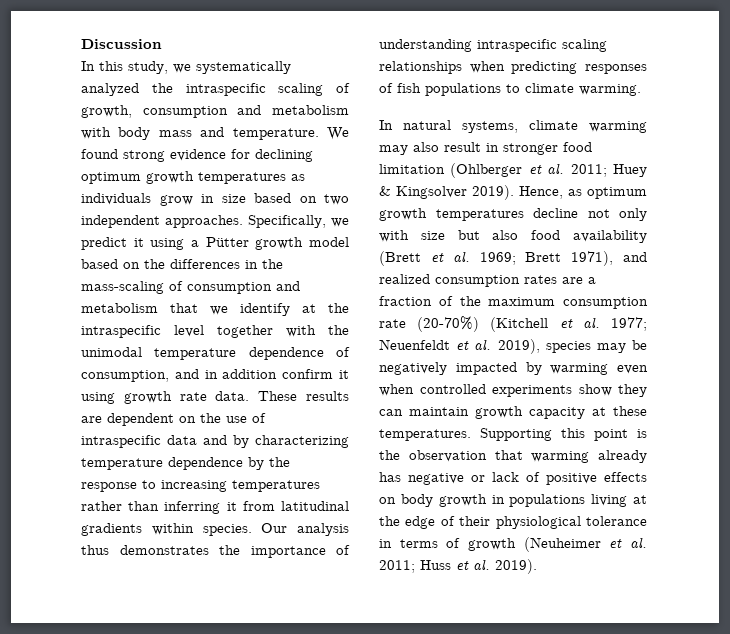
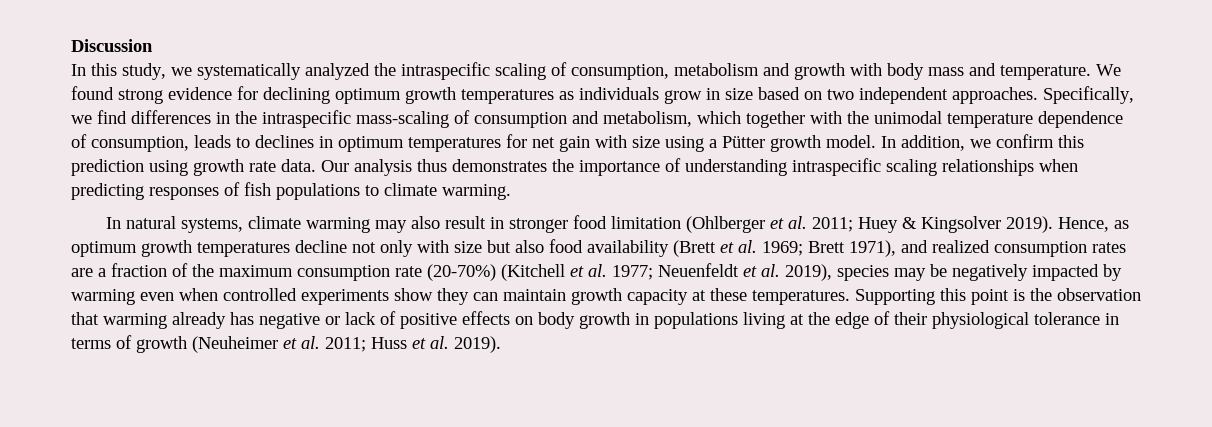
[81,105,349,118] growth, consumption and metabolism -> [571,63,845,80] consumption, metabolism and growth
[81,237,349,250] [81,259,165,269] predict it using a Pütter growth model based on the -> [97,110,127,124] find
(283, 264) none -> [262,110,351,128] intraspecific
[81,303,349,316] [81,325,204,338] metabolism that we identify at the intraspecific level -> [603,111,741,127] metabolism, which
[174,369,349,379] [81,391,349,404] [81,413,266,426] [81,435,349,448] [81,457,290,470] [81,480,320,492] [81,501,349,514] [81,523,252,536] and in addition confirm it using growth rate data. These results are dependent on the use of intraspecific data and by characterizing temperature dependence by the response to increasing temperatures rather than inferring it from latitudinal gradients within species. -> [194,134,1084,152] [71,159,316,176] leads to declines in optimum temperatures for net gain with size using a Pütter growth model. In addition, we confirm this prediction using growth rate data.

